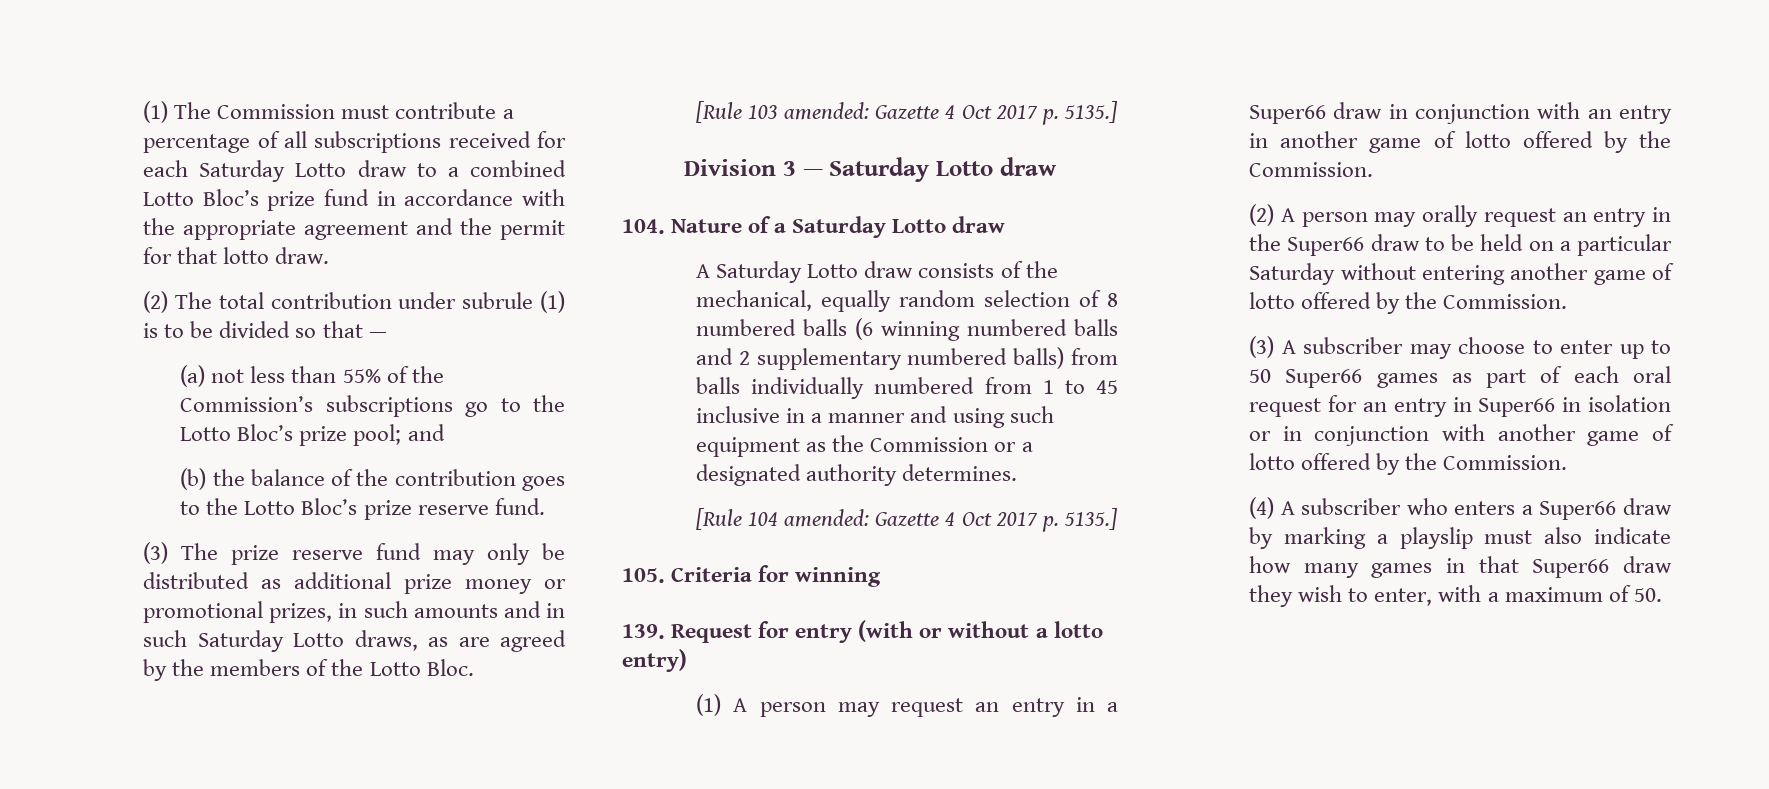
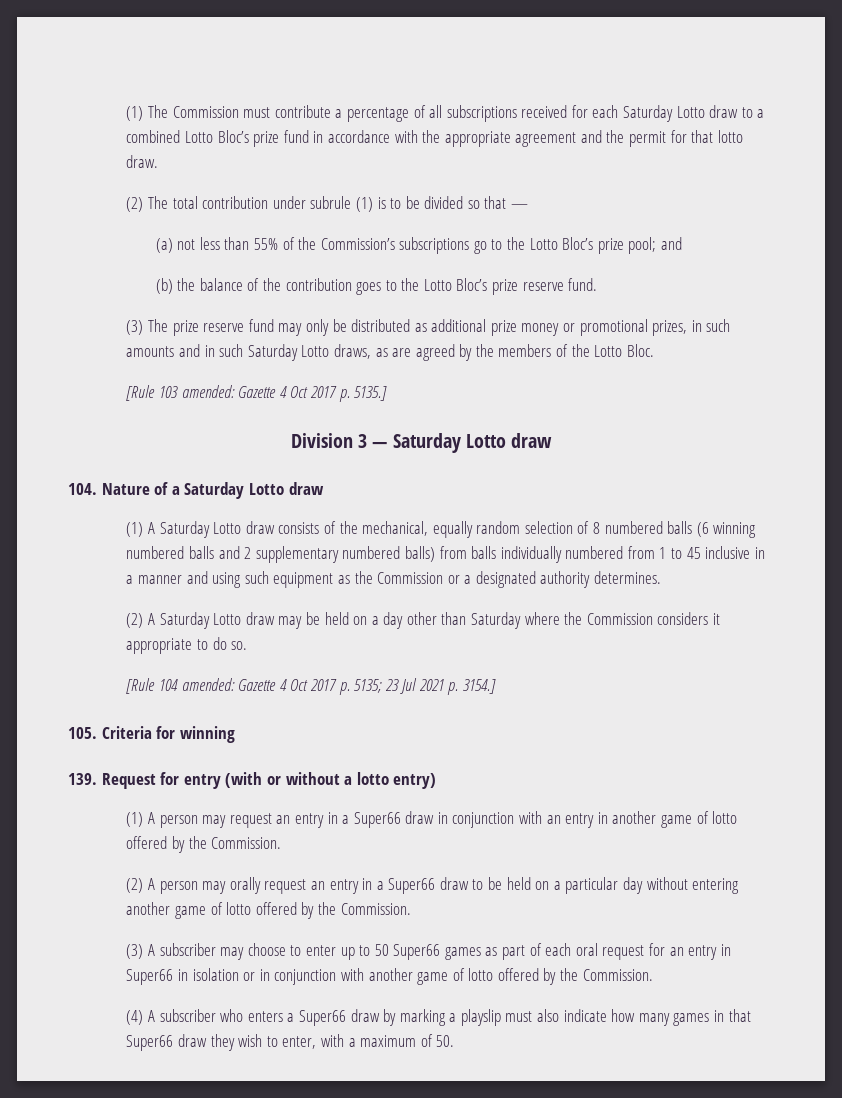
(1006, 224) none -> [126,522,144,537] (1)
(1018, 472) none -> [126,612,721,629] [126,637,248,654] // (2) A Saturday Lotto draw may be held on a day other than Saturday where the Commission considers it appropriate to do so.
[1063,508,1118,530] 5135.] -> [354,678,497,695] 5135; 23 Jul 2021 p. 3154.]
[1249,234,1282,251] the -> [376,881,384,890] a
[1249,263,1336,285] Saturday -> [623,877,644,894] day

